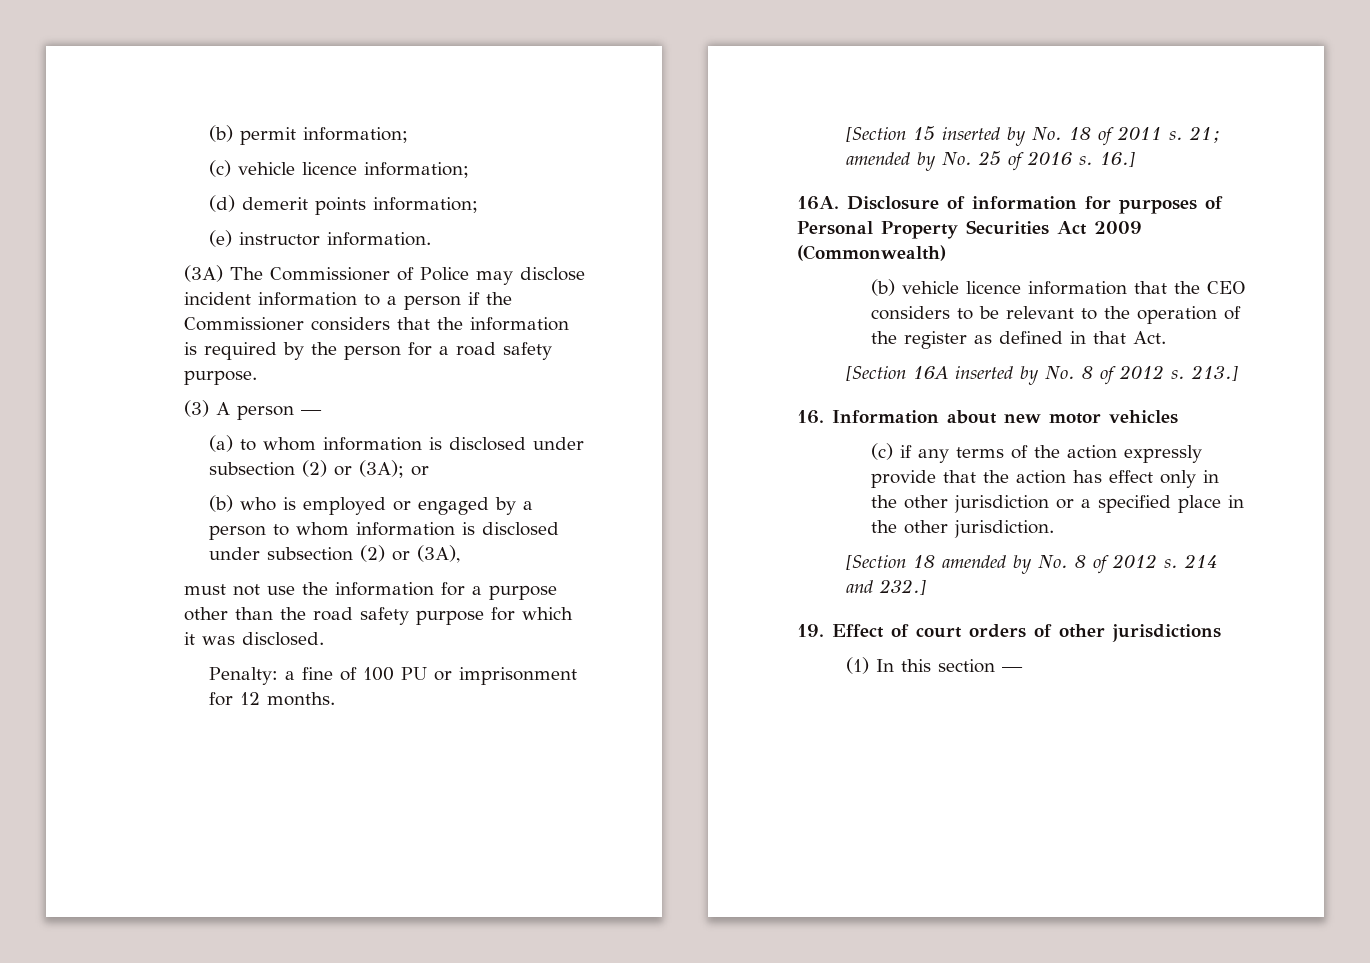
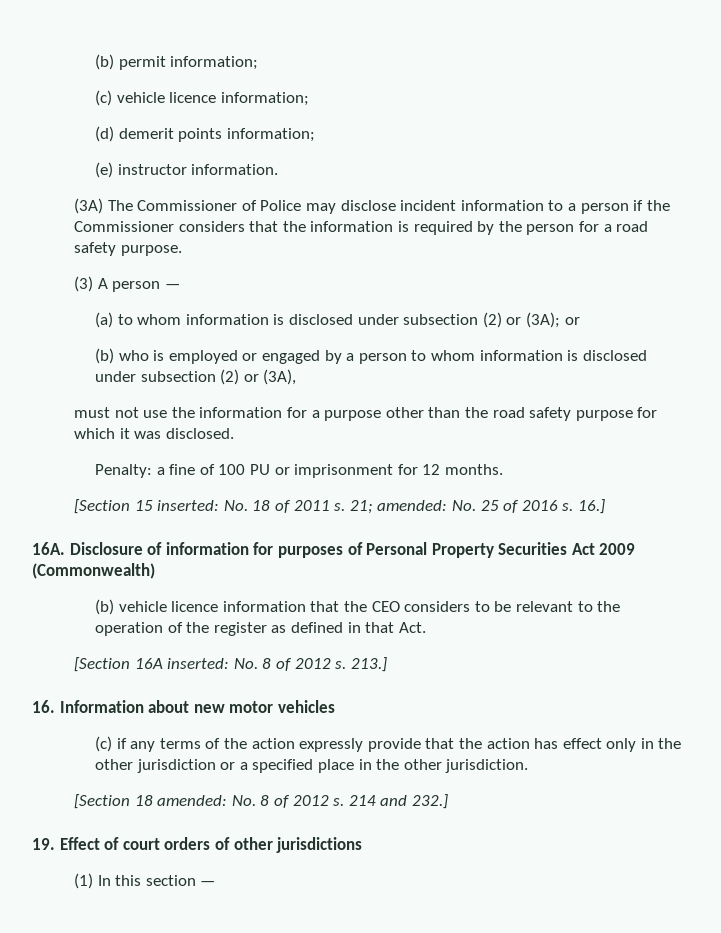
[942,127,1027,146] inserted by -> [157,500,220,511] inserted:
[846,152,937,171] amended by -> [377,500,448,511] amended:
[955,366,1040,385] inserted by -> [167,658,230,669] inserted:
[942,555,1033,574] amended by -> [157,795,228,806] amended:

